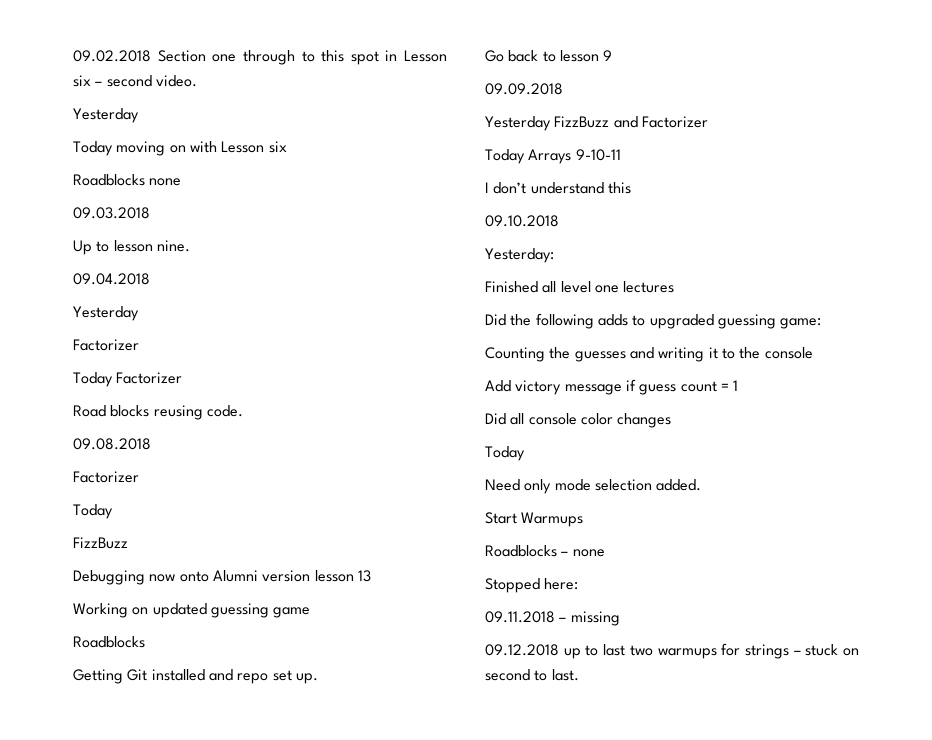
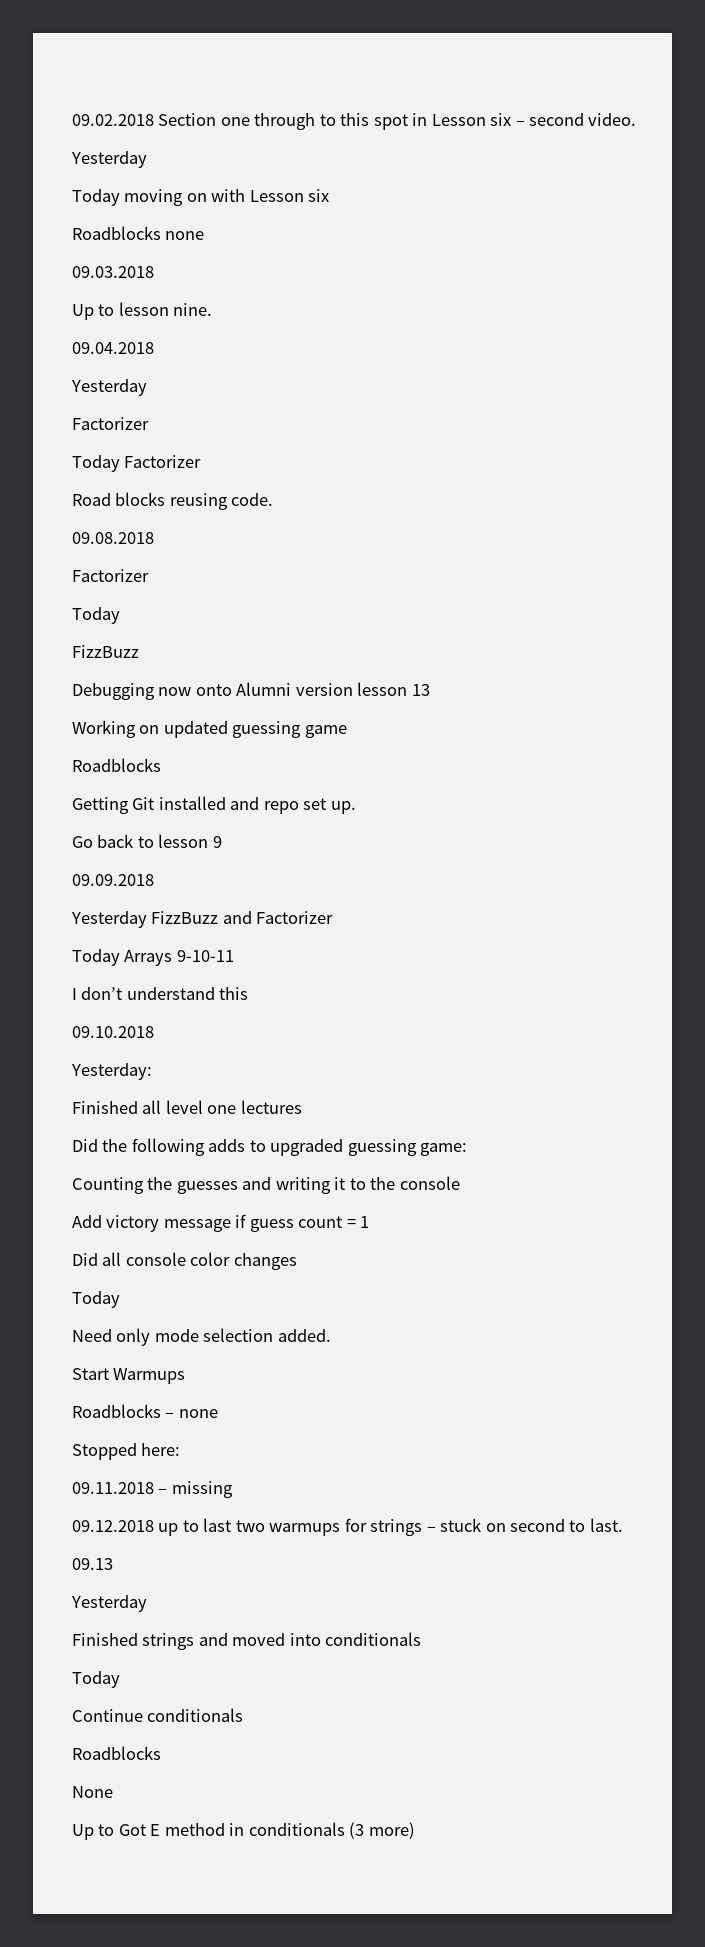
(579, 675) none -> [72,1558,113,1570] [71,1595,147,1612] [72,1632,422,1650] [72,1671,120,1688] [72,1708,244,1722] [72,1746,161,1760] [72,1786,113,1798] [72,1822,415,1840] // 09.13 // Yesterday // Finished strings and moved into conditionals // Today // Continue conditionals // Roadblocks // None // Up to Got E method in conditionals (3 more)

